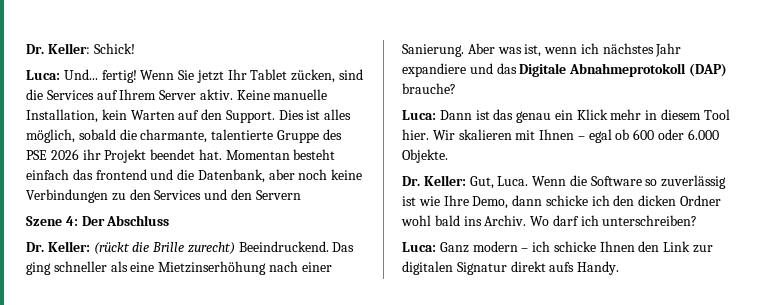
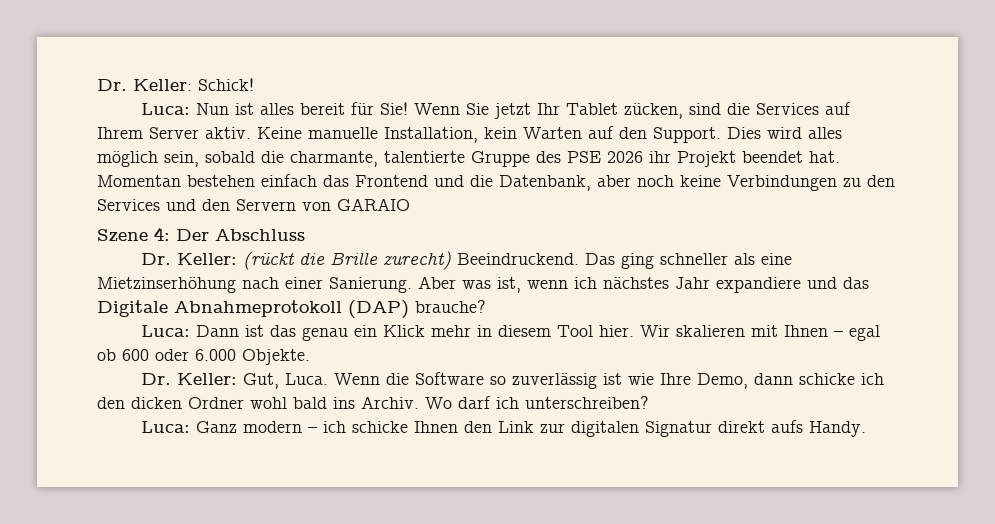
[63,69,137,83] Und... fertig! -> [195,102,408,115] Nun ist alles bereit für Sie!
[306,109,352,120] [26,129,75,143] ist alles möglich, -> [767,127,842,139] [97,151,199,167] wird alles möglich sein,
[293,149,336,160] besteht -> [187,175,255,187] bestehen
[95,169,147,180] frontend -> [355,175,428,187] Frontend
(301, 195) none -> [302,198,410,211] von GARAIO

